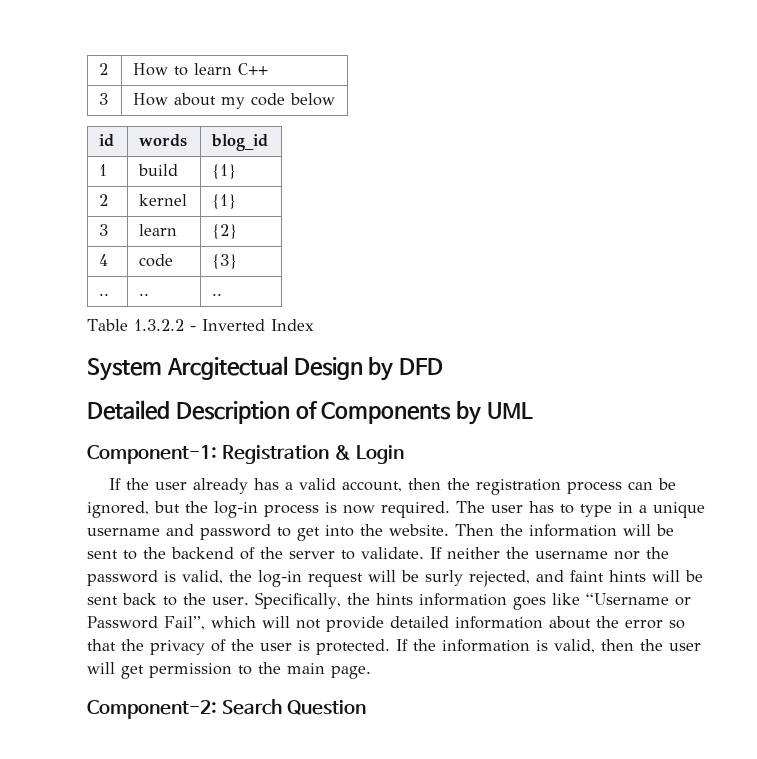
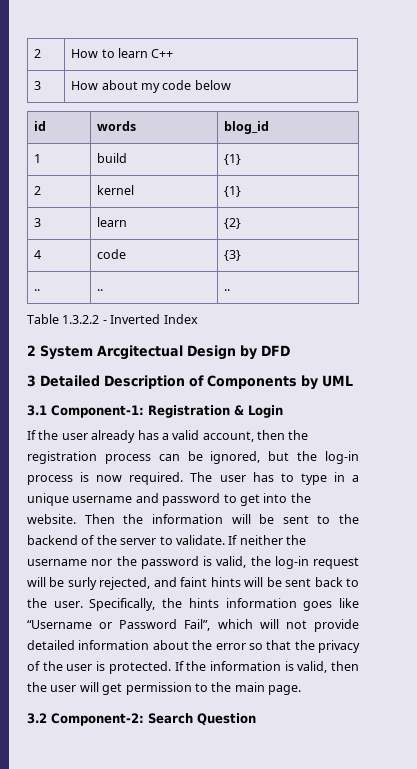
(314, 325) none -> [27,345,36,356] 2
(444, 366) none -> [27,375,36,387] 3
(534, 410) none -> [27,405,47,416] 3.1
(371, 672) none -> [27,713,47,724] 3.2

